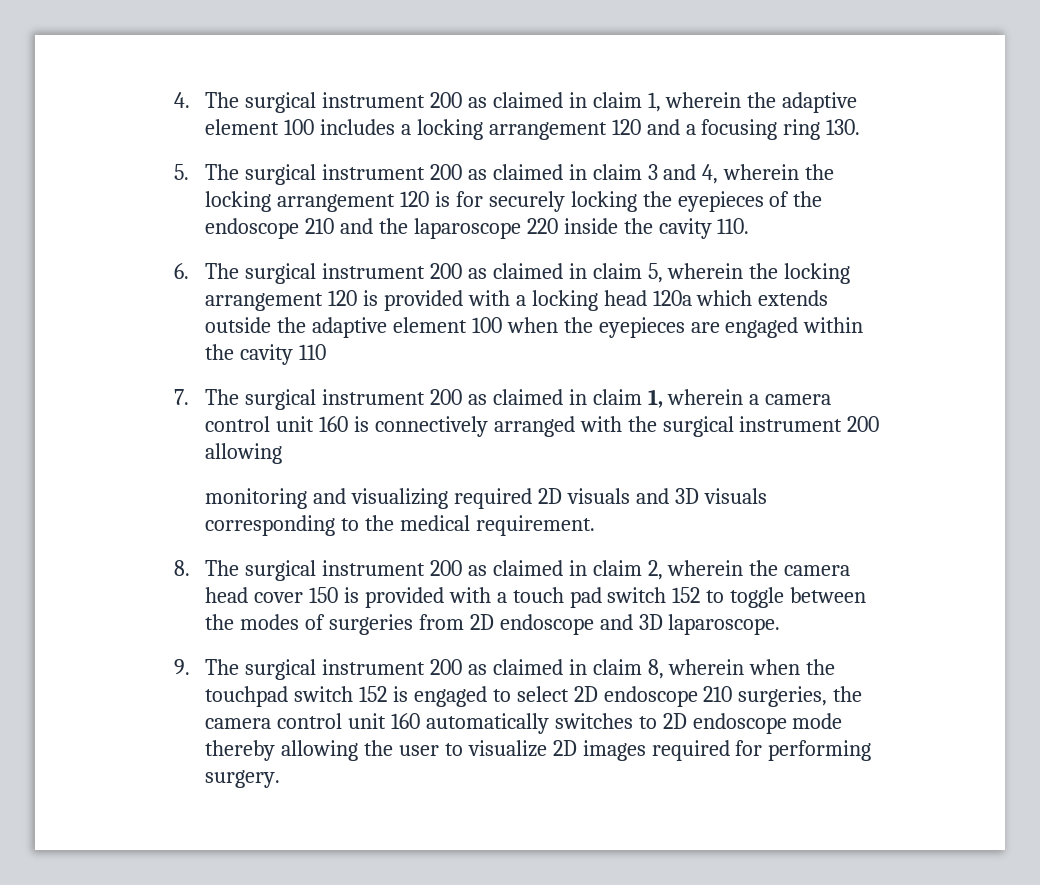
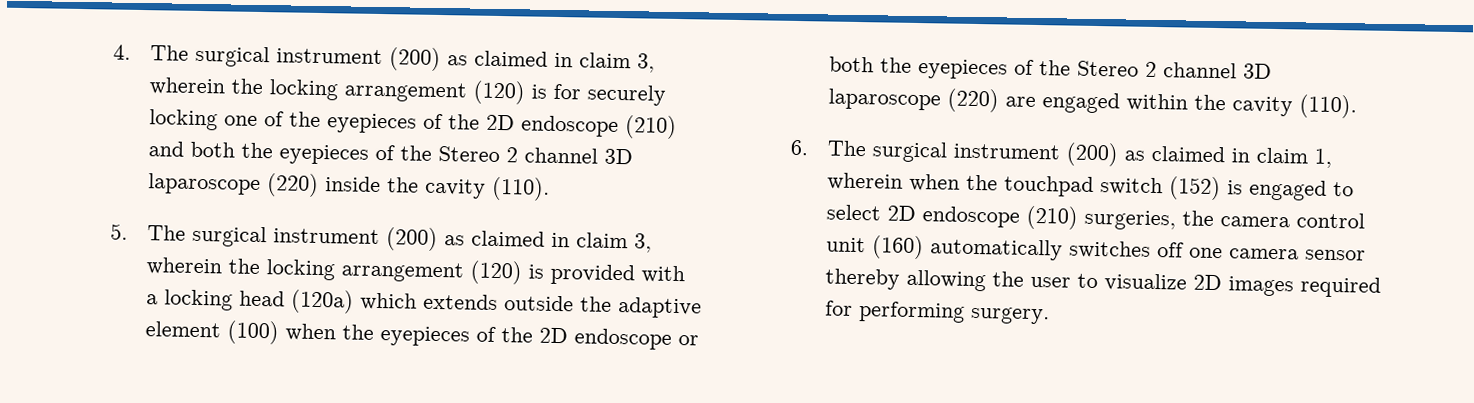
[429,92,858,113] [204,119,861,140] [174,164,835,185] [204,191,823,212] [204,218,750,239] [174,263,851,284] [204,290,829,311] [204,317,864,338] [204,344,326,365] [174,389,832,410] [204,416,880,437] [204,443,282,464] [204,488,767,509] [204,515,595,536] [174,560,851,581] [204,587,867,608] [204,614,781,635] [174,659,745,680] 200 as claimed in claim 1, wherein the adaptive element 100 includes a locking arrangement 120 and a focusing ring 130. // 5. The surgical instrument 200 as claimed in claim 3 and 4, wherein the locking arrangement 120 is for securely locking the eyepieces of the endoscope 210 and the laparoscope 220 inside the cavity 110. // 6. The surgical instrument 200 as claimed in claim 5, wherein the locking arrangement 120 is provided with a locking head 120a which extends outside the adaptive element 100 when the eyepieces are engaged within the cavity 110 // 7. The surgical instrument 200 as claimed in claim 1, wherein a camera control unit 160 is connectively arranged with the surgical instrument 200 allowing // monitoring and visualizing required 2D visuals and 3D visuals corresponding to the medical requirement. // 8. The surgical instrument 200 as claimed in claim 2, wherein the camera head cover 150 is provided with a touch pad switch 152 to toggle between the modes of surgeries from 2D endoscope and 3D laparoscope. // 9. The surgical instrument 200 as claimed in claim 8, wherein -> [389,47,656,73] [149,77,667,106] [149,109,678,139] [148,141,634,165] [148,173,551,201] [109,223,653,253] [146,257,686,286] [146,289,703,319] [145,320,700,350] [829,56,1273,80] [828,88,1358,119] [789,139,1333,168] [827,172,904,191] (200) as claimed in claim 3, wherein the locking arrangement (120) is for securely locking one of the eyepieces of the 2D endoscope (210) and both the eyepieces of the Stereo 2 channel 3D laparoscope (220) inside the cavity (110). // 5. The surgical instrument (200) as claimed in claim 3, wherein the locking arrangement (120) is provided with a locking head (120a) which extends outside the adaptive element (100) when the eyepieces of the 2D endoscope or both the eyepieces of the Stereo 2 channel 3D laparoscope (220) are engaged within the cavity (110). // 6. The surgical instrument (200) as claimed in claim 1, wherein
[358,686,387,702] 152 -> [1169,176,1222,201] (152)
[703,686,733,702] 210 -> [1026,205,1079,230] (210)
[390,713,420,729] 160 -> [872,235,925,260] (160)
[638,713,843,734] to 2D endoscope mode -> [1157,242,1367,261] off one camera sensor

